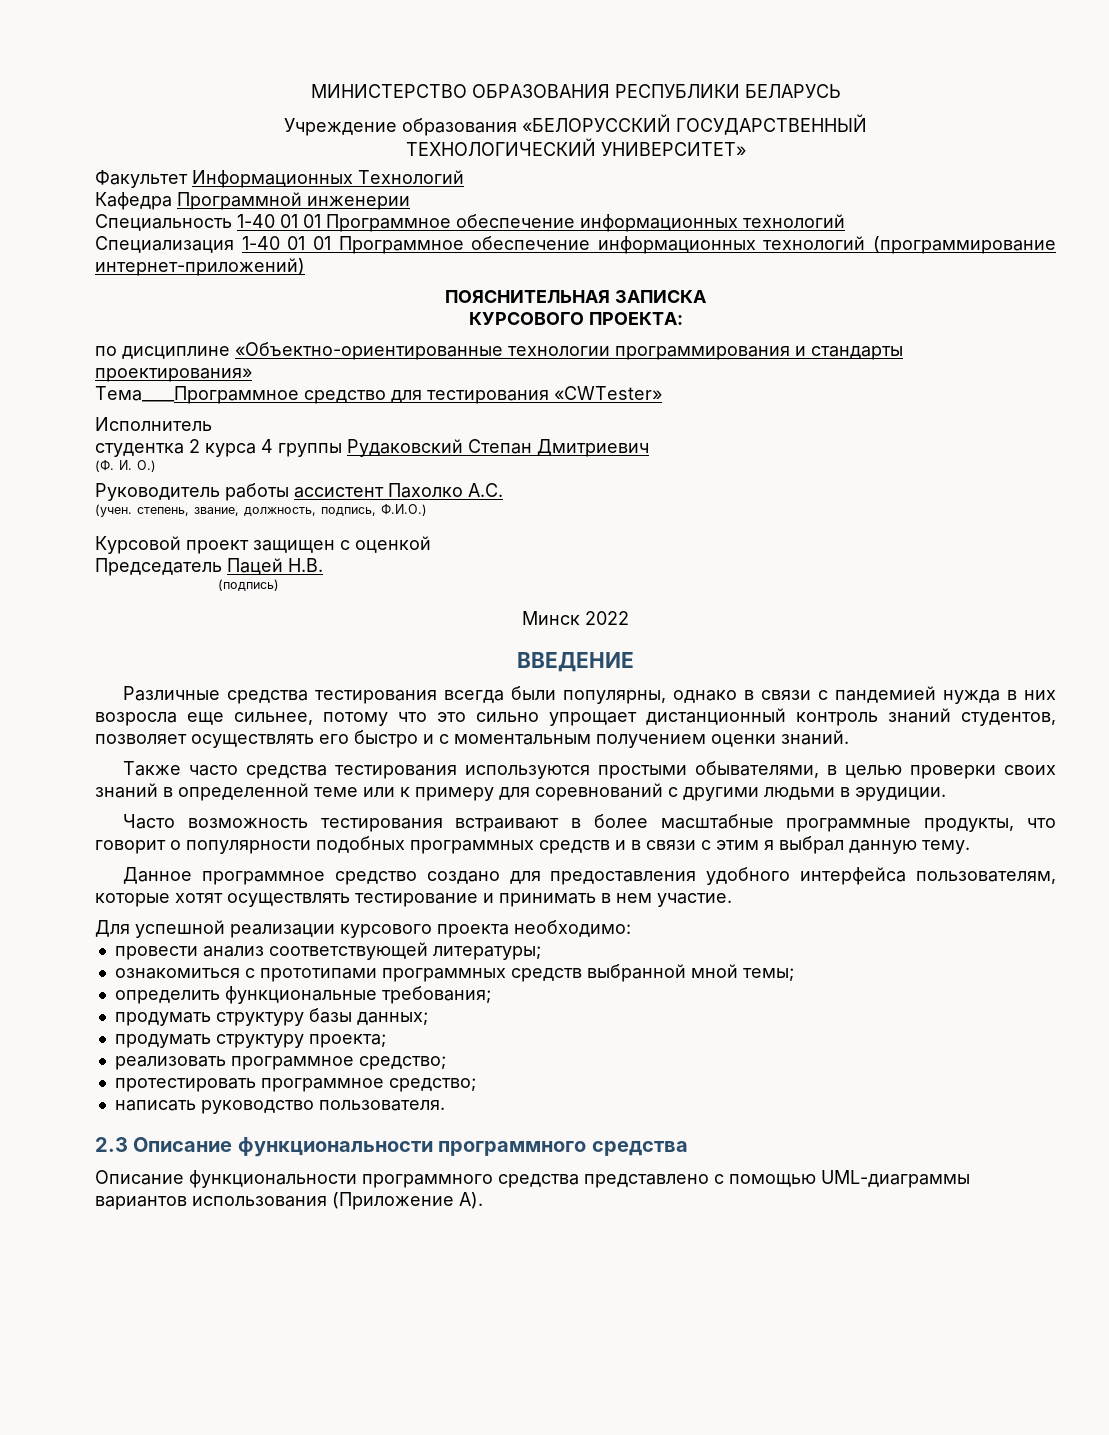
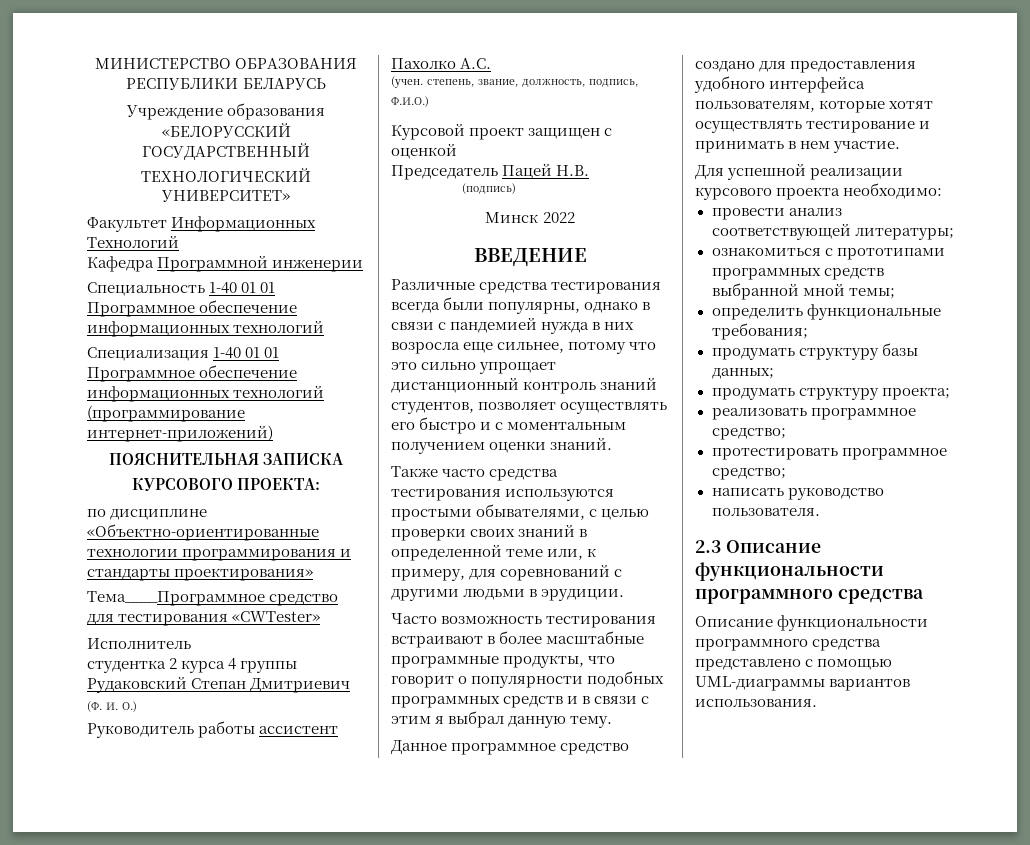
[827,765,838,775] в -> [589,509,598,517] c
[363,787,494,801] или к примеру -> [547,548,597,560] [391,569,465,581] или, к примеру,
[192,1192,483,1210] использования (Приложение А). -> [695,699,817,707] использования.

